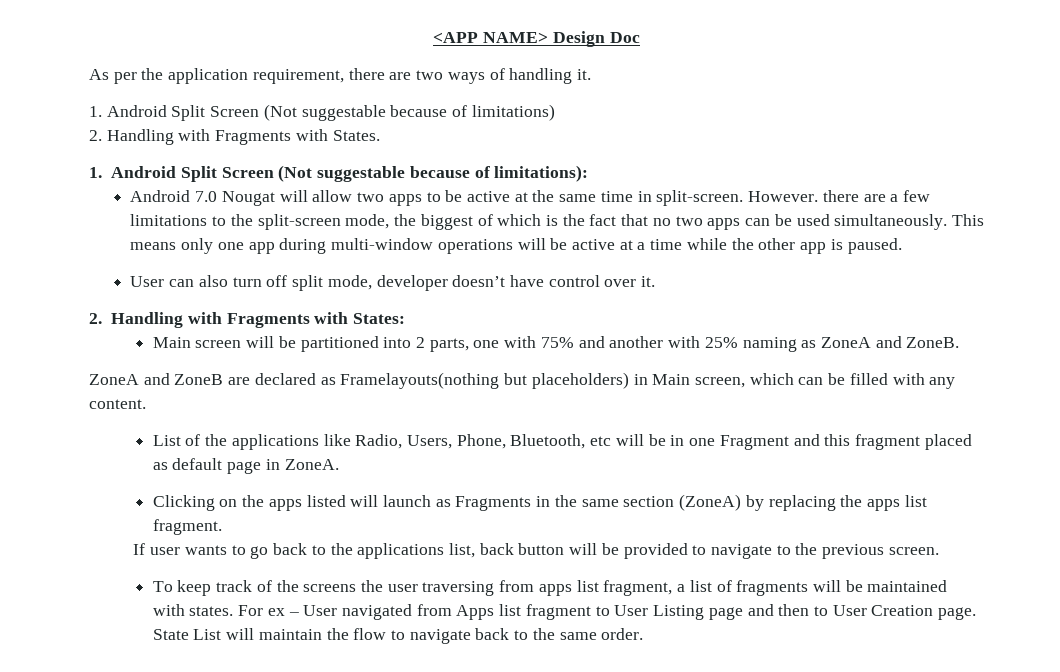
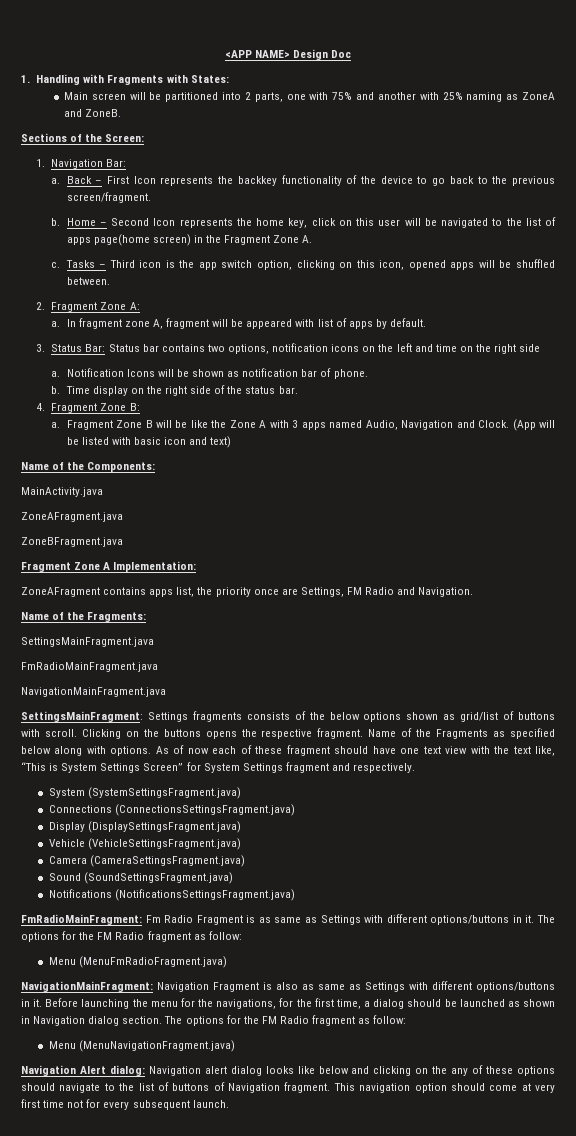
[89,68,591,84] [89,104,555,121] [89,129,380,145] [89,165,589,182] [130,190,930,206] [130,214,984,230] [130,238,902,254] [130,275,656,291] [89,313,102,324] As per the application requirement, there are two ways of handling it. // 1. Android Split Screen (Not suggestable because of limitations) // 2. Handling with Fragments with States. // 1. Android Split Screen (Not suggestable because of limitations): // Android 7.0 Nougat will allow two apps to be active at the same time in split-screen. However. there are a few limitations to the split-screen mode, the biggest of which is the fact that no two apps can be used simultaneously. This means only one app during multi-window operations will be active at a time while the other app is paused. // User can also turn off split mode, developer doesn’t have control over it. // 2. -> [21,75,30,83] 1.
[89,372,956,389] [89,399,146,409] [152,434,972,450] [152,458,339,474] [152,494,927,511] [152,519,222,535] [133,543,227,555] ZoneA and ZoneB are declared as Framelayouts(nothing but placeholders) in Main screen, which can be filled with any content. // List of the applications like Radio, Users, Phone, Bluetooth, etc will be in one Fragment and this fragment placed as default page in ZoneA. // Clicking on the apps listed will launch as Fragments in the same section (ZoneA) by replacing the apps list fragment. // If user wants -> [21,133,145,142] [36,159,127,169] [51,175,413,186] Sections of the Screen: // 1. Navigation Bar: // a. Back – First Icon represents the backkey functionality of the device
[357,543,939,559] [152,580,948,596] [152,604,977,620] [152,628,644,644] applications list, back button will be provided to navigate to the previous screen. // To keep track of the screens the user traversing from apps list fragment, a list of fragments will be maintained with states. For ex – User navigated from Apps list fragment to User Listing page and then to User Creation page. State List will maintain the flow to navigate back to the same order. -> [511,176,555,186] [66,192,151,203] [51,217,556,228] [66,234,313,246] [51,259,555,270] [66,277,110,285] [36,302,140,312] [51,318,426,329] [36,343,541,354] [51,368,368,379] [51,385,298,396] [36,403,140,413] [51,419,555,431] [66,436,232,448] [21,462,156,472] [21,487,103,497] [21,512,123,522] [21,537,123,547] [21,561,197,572] [21,587,474,597] [21,612,147,622] [21,637,154,647] [21,662,158,672] [21,687,166,697] [21,711,556,722] [21,728,555,739] [21,745,555,756] [21,762,416,773] [48,787,241,799] [48,804,295,816] [48,821,241,833] [48,838,241,850] [48,855,245,867] [48,872,233,884] [48,889,295,901] [21,914,555,925] [21,931,242,942] [48,956,227,968] [21,981,555,992] [21,998,555,1009] [21,1015,407,1026] [48,1040,235,1052] [21,1065,555,1076] [21,1082,555,1093] [21,1099,229,1110] previous screen/fragment. // b. Home – Second Icon represents the home key, click on this user will be navigated to the list of apps page(home screen) in the Fragment Zone A. // c. Tasks – Third icon is the app switch option, clicking on this icon, opened apps will be shuffled between. // 2. Fragment Zone A: // a. In fragment zone A, fragment will be appeared with list of apps by default. // 3. Status Bar: Status bar contains two options, notification icons on the left and time on the right side // a. Notification Icons will be shown as notification bar of phone. // b. Time display on the right side of the status bar. // 4. Fragment Zone B: // a. Fragment Zone B will be like the Zone A with 3 apps named Audio, Navigation and Clock. (App will be listed with basic icon and text) // Name of the Components: // MainActivity.java // ZoneAFragment.java // ZoneBFragment.java // Fragment Zone A Implementation: // ZoneAFragment contains apps list, the priority once are Settings, FM Radio and Navigation. // Name of the Fragments: // SettingsMainFragment.java // FmRadioMainFragment.java // NavigationMainFragment.java // SettingsMainFragment: Settings fragments consists of the below options shown as grid/list of buttons with scroll. Clicking on the buttons opens the respective fragment. Name of the Fragments as specified below along with options. As of now each of these fragment should have one text view with the text like, “This is System Settings Screen” for System Settings fragment and respectively. // System (SystemSettingsFragment.java) // Connections (ConnectionsSettingsFragment.java) // Display (DisplaySettingsFragment.java) // Vehicle (VehicleSettingsFragment.java) // Camera (CameraSettingsFragment.java) // Sound (SoundSettingsFragment.java) // Notifications (NotificationsSettingsFragment.java) // FmRadioMainFragment: Fm Radio Fragment is as same as Settings with different options/buttons in it. The options for the FM Radio fragment as follow: // Menu (MenuFmRadioFragment.java) // NavigationMainFragment: Navigation Fragment is also as same as Settings with different options/buttons in it. Before launching the menu for the navigations, for the first time, a dialog should be launched as shown in Navigation dialog section. The options for the FM Radio fragment as follow: // Menu (MenuNavigationFragment.java) // Navigation Alert dialog: Navigation alert dialog looks like below and clicking on the any of these options should navigate to the list of buttons of Navigation fragment. This navigation option should come at very first time not for every subsequent launch.

